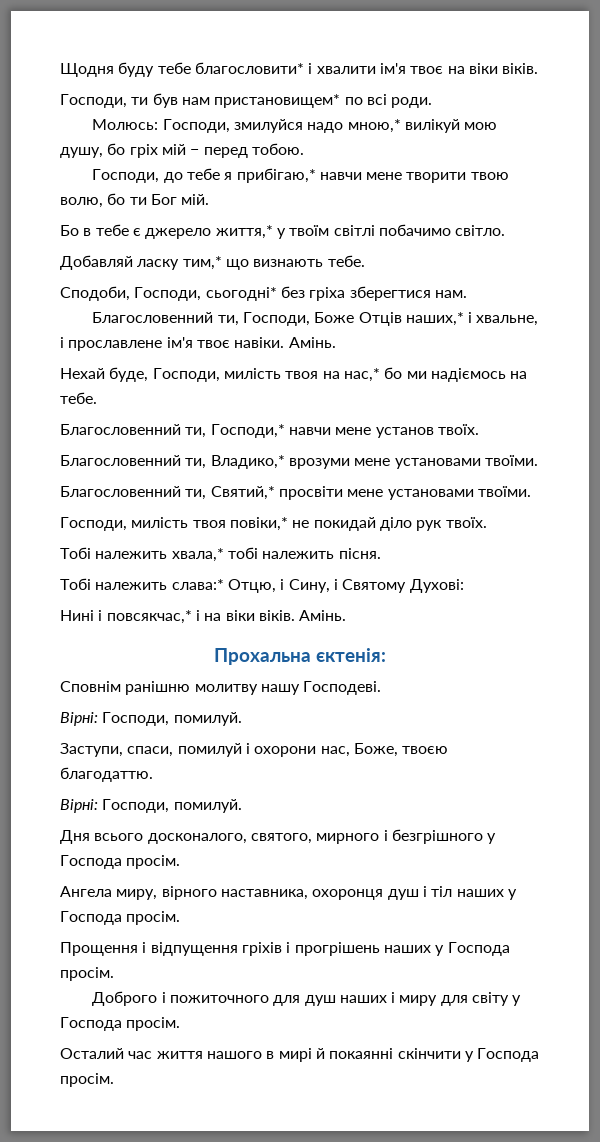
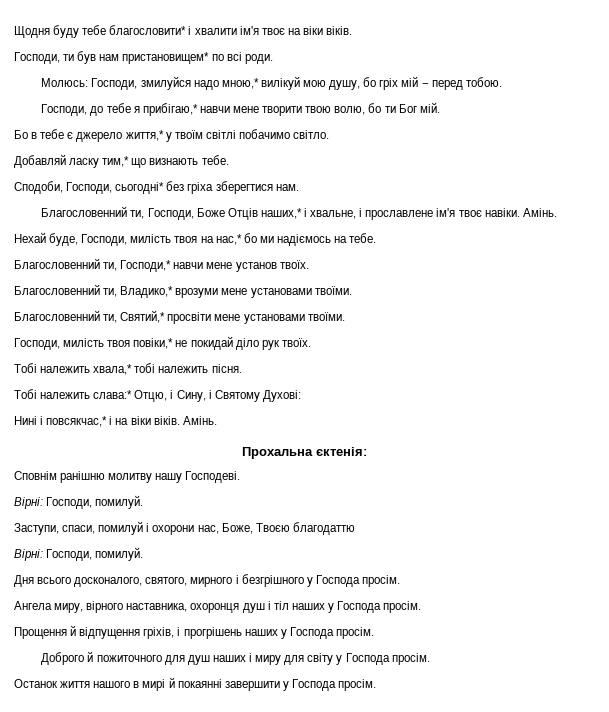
[402,746,449,754] [60,767,153,782] твоєю благодаттю. -> [255,522,355,535] Твоєю благодаттю
[142,942,282,956] і відпущення гріхів -> [70,625,175,639] й відпущення гріхів,
[161,992,166,1003] і -> [87,651,94,662] й
[60,1048,153,1059] Осталий час -> [14,679,58,688] Останок
[397,1048,461,1059] скінчити -> [224,681,280,691] завершити

